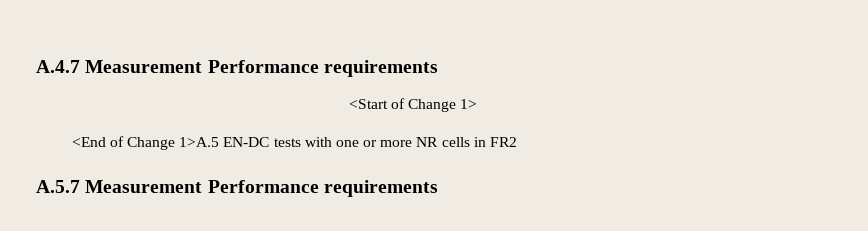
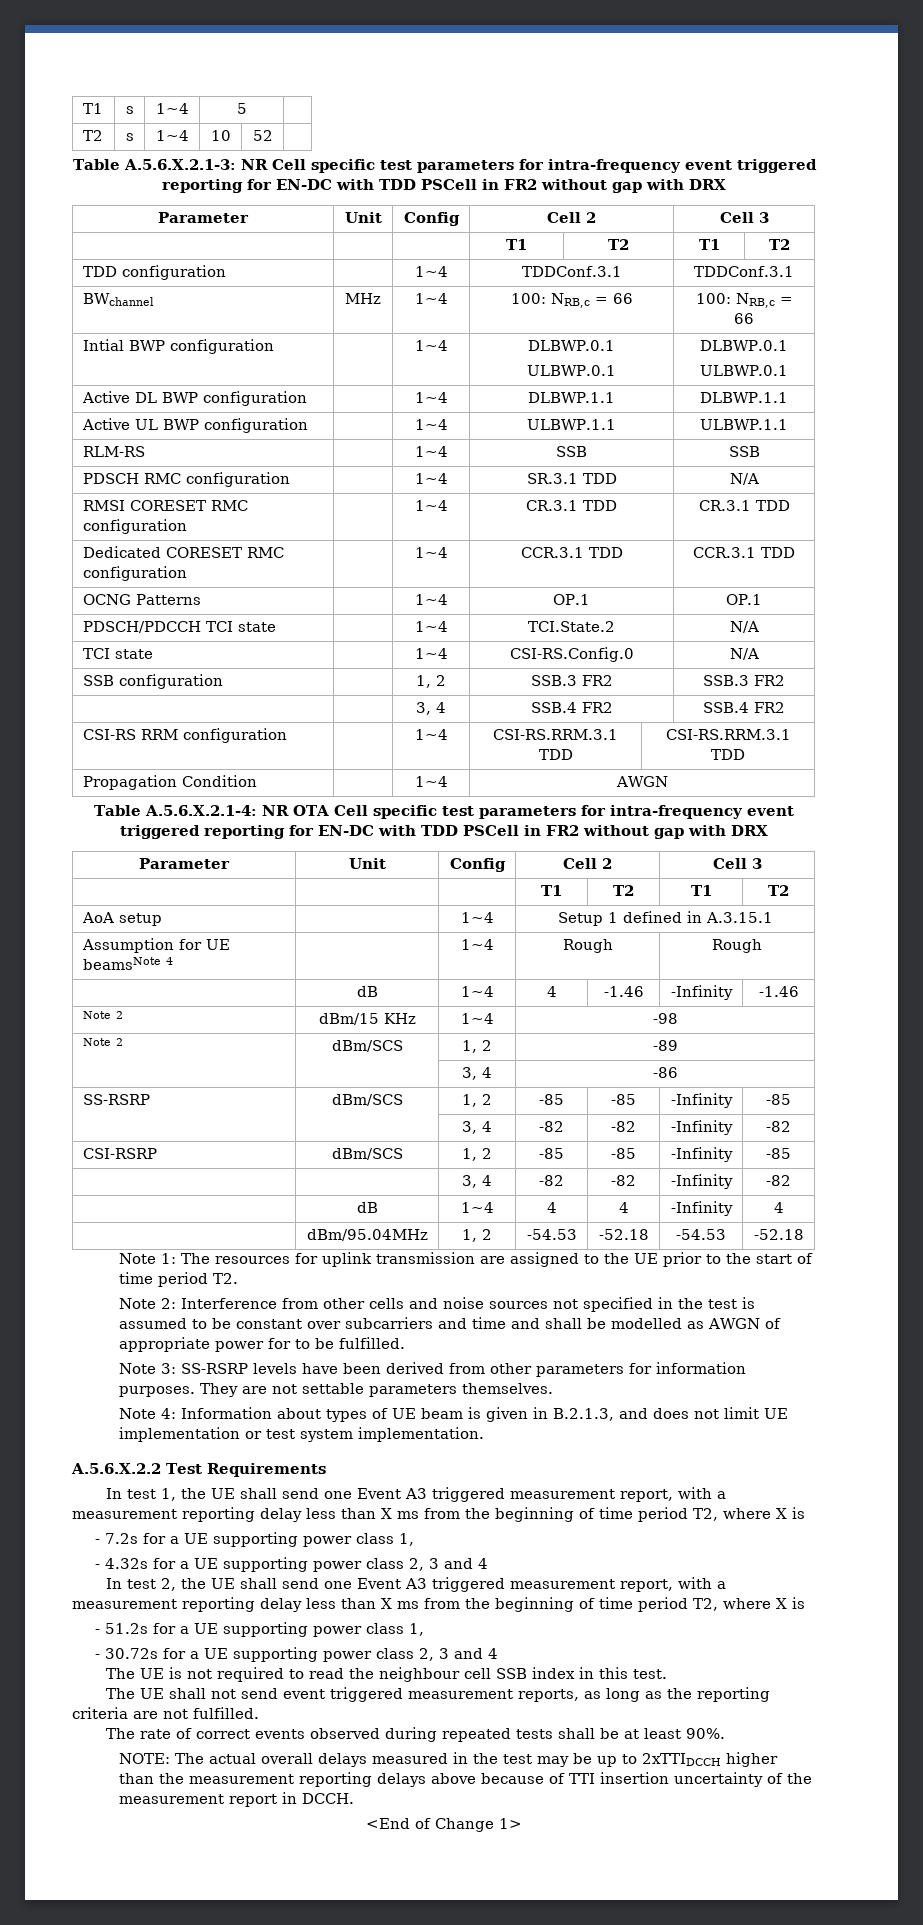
[36,60,438,77] [348,98,478,112] [71,136,517,150] [36,180,438,197] A.4.7 Measurement Performance requirements // <Start of Change 1> // <End of Change 1>A.5 EN-DC tests with one or more NR cells in FR2 // A.5.7 Measurement Performance requirements -> [82,103,103,114] [125,106,134,114] [155,103,189,114] [236,103,247,114] [82,130,103,141] [125,133,134,141] [155,130,189,141] [210,130,231,141] [252,130,273,141] [72,159,817,173] [162,179,726,193] [158,212,249,223] [344,212,382,223] [403,212,460,226] [547,212,596,223] [719,212,769,223] [506,239,527,250] [608,239,629,250] [698,239,720,250] [769,239,790,250] [82,265,226,280] [414,266,448,277] [521,266,622,277] [694,266,794,277] [82,293,154,306] [345,293,381,304] [414,293,448,304] [510,293,633,308] [695,293,793,308] [734,313,754,324] [82,339,274,354] [414,340,448,351] [527,340,616,351] [527,365,617,376] [700,340,789,351] [699,365,789,376] [81,391,307,406] [414,392,448,403] [527,392,616,403] [700,392,789,403] [81,418,308,433] [414,419,448,430] [527,419,617,430] [699,419,789,430] [82,446,145,457] [414,446,448,457] [556,446,587,457] [728,446,760,457] [82,472,290,487] [414,473,448,484] [526,473,617,484] [729,473,759,485] [82,500,248,511] [82,519,187,534] [414,500,448,511] [526,500,617,511] [698,500,790,511] [82,546,284,558] [82,566,187,581] [414,547,448,558] [520,547,623,558] [693,547,795,558] [82,594,201,605] [414,594,448,605] [553,594,591,605] [725,594,763,605] [82,621,276,633] [414,621,448,632] [528,621,615,632] [729,621,759,633] [82,648,153,659] [414,648,448,659] [509,647,634,662] [729,648,759,660] [82,674,223,689] [416,675,446,688] [530,675,613,686] [703,675,785,686] [416,702,446,715] [530,702,613,713] [703,702,785,713] [82,728,287,743] [414,729,448,740] [493,729,618,740] [538,749,573,760] [665,729,791,740] [711,749,745,760] [82,775,257,790] [414,776,448,787] [615,776,668,787] [94,805,794,819] [120,825,768,839] [139,858,230,869] [348,858,386,869] [449,858,506,872] [563,858,612,869] [712,858,762,869] [541,885,562,896] [613,885,634,896] [690,885,712,896] [768,885,789,896] [81,912,162,926] [460,912,494,923] [557,911,773,926] [81,938,230,953] [82,957,173,970] [460,939,494,950] [562,939,613,953] [712,939,762,953] [356,986,378,997] [460,986,494,997] [546,986,557,997] [603,986,644,997] [670,985,733,1000] [758,986,799,997] [82,1011,123,1019] [318,1013,416,1025] [460,1013,494,1024] [652,1013,678,1024] [82,1038,123,1046] [331,1040,403,1052] [462,1040,492,1053] [652,1040,678,1051] [462,1067,492,1080] [652,1067,678,1078] [82,1094,150,1105] [331,1094,403,1106] [462,1094,492,1107] [539,1094,564,1105] [611,1094,636,1105] [670,1093,733,1108] [766,1094,791,1105] [462,1121,492,1134] [539,1121,564,1132] [611,1121,636,1132] [670,1120,733,1135] [766,1121,791,1132] [82,1148,157,1159] [331,1148,403,1160] [462,1148,492,1161] [539,1148,564,1159] [611,1148,636,1159] [670,1147,733,1162] [766,1148,791,1159] [462,1175,492,1188] [539,1175,564,1186] [611,1175,636,1186] [670,1174,733,1189] [766,1175,791,1186] [356,1202,378,1213] [460,1202,494,1213] [546,1202,557,1213] [618,1202,629,1213] [670,1201,733,1216] [773,1202,784,1213] [306,1229,428,1241] [462,1229,492,1242] [526,1229,577,1240] [598,1229,649,1240] [676,1229,726,1240] [753,1229,804,1240] [118,1252,813,1267] [118,1272,238,1287] [118,1297,755,1312] [118,1317,781,1329] [118,1337,405,1352] [118,1362,746,1377] [118,1383,553,1397] [118,1407,788,1422] [118,1427,484,1442] [71,1463,326,1477] [105,1487,726,1502] [72,1507,805,1522] [95,1532,415,1547] [95,1557,489,1572] [105,1577,726,1592] [72,1597,805,1612] [95,1622,425,1637] [95,1647,499,1662] [105,1667,667,1682] [105,1687,770,1702] [72,1707,259,1719] [105,1727,725,1742] [118,1752,778,1767] [118,1772,812,1787] [118,1792,354,1807] [366,1818,522,1832] T1 | s | 1~4 | 5 | // T2 | s | 1~4 | 10 | 52 | // Table A.5.6.X.2.1-3: NR Cell specific test parameters for intra-frequency event triggered reporting for EN-DC with TDD PSCell in FR2 without gap with DRX // Parameter | Unit | Config | Cell 2 | Cell 3 // | | | T1 | T2 | T1 | T2 // TDD configuration | | 1~4 | TDDConf.3.1 | TDDConf.3.1 // BWchannel | MHz | 1~4 | 100: NRB,c = 66 | 100: NRB,c = 66 // Intial BWP configuration | | 1~4 | DLBWP.0.1 // ULBWP.0.1 | DLBWP.0.1 // ULBWP.0.1 // Active DL BWP configuration | | 1~4 | DLBWP.1.1 | DLBWP.1.1 // Active UL BWP configuration | | 1~4 | ULBWP.1.1 | ULBWP.1.1 // RLM-RS | | 1~4 | SSB | SSB // PDSCH RMC configuration | | 1~4 | SR.3.1 TDD | N/A // RMSI CORESET RMC configuration | | 1~4 | CR.3.1 TDD | CR.3.1 TDD // Dedicated CORESET RMC configuration | | 1~4 | CCR.3.1 TDD | CCR.3.1 TDD // OCNG Patterns | | 1~4 | OP.1 | OP.1 // PDSCH/PDCCH TCI state | | 1~4 | TCI.State.2 | N/A // TCI state | | 1~4 | CSI-RS.Config.0 | N/A // SSB configuration | | 1, 2 | SSB.3 FR2 | SSB.3 FR2 // | | 3, 4 | SSB.4 FR2 | SSB.4 FR2 // CSI-RS RRM configuration | | 1~4 | CSI-RS.RRM.3.1 TDD | CSI-RS.RRM.3.1 TDD // Propagation Condition | | 1~4 | AWGN // Table A.5.6.X.2.1-4: NR OTA Cell specific test parameters for intra-frequency event triggered reporting for EN-DC with TDD PSCell in FR2 without gap with DRX // Parameter | Unit | Config | Cell 2 | Cell 3 // | | | T1 | T2 | T1 | T2 // AoA setup | | 1~4 | Setup 1 defined in A.3.15.1 // Assumption for UE beamsNote 4 | | 1~4 | Rough | Rough // | dB | 1~4 | 4 | -1.46 | -Infinity | -1.46 // Note 2 | dBm/15 KHz | 1~4 | -98 // Note 2 | dBm/SCS | 1, 2 | -89 // | | 3, 4 | -86 // SS-RSRP | dBm/SCS | 1, 2 | -85 | -85 | -Infinity | -85 // | | 3, 4 | -82 | -82 | -Infinity | -82 // CSI-RSRP | dBm/SCS | 1, 2 | -85 | -85 | -Infinity | -85 // | | 3, 4 | -82 | -82 | -Infinity | -82 // | dB | 1~4 | 4 | 4 | -Infinity | 4 // | dBm/95.04MHz | 1, 2 | -54.53 | -52.18 | -54.53 | -52.18 // Note 1: The resources for uplink transmission are assigned to the UE prior to the start of time period T2. // Note 2: Interference from other cells and noise sources not specified in the test is assumed to be constant over subcarriers and time and shall be modelled as AWGN of appropriate power for to be fulfilled. // Note 3: SS-RSRP levels have been derived from other parameters for information purposes. They are not settable parameters themselves. // Note 4: Information about types of UE beam is given in B.2.1.3, and does not limit UE implementation or test system implementation. // A.5.6.X.2.2 Test Requirements // In test 1, the UE shall send one Event A3 triggered measurement report, with a measurement reporting delay less than X ms from the beginning of time period T2, where X is // - 7.2s for a UE supporting power class 1, // - 4.32s for a UE supporting power class 2, 3 and 4 // In test 2, the UE shall send one Event A3 triggered measurement report, with a measurement reporting delay less than X ms from the beginning of time period T2, where X is // - 51.2s for a UE supporting power class 1, // - 30.72s for a UE supporting power class 2, 3 and 4 // The UE is not required to read the neighbour cell SSB index in this test. // The UE shall not send event triggered measurement reports, as long as the reporting criteria are not fulfilled. // The rate of correct events observed during repeated tests shall be at least 90%. // NOTE: The actual overall delays measured in the test may be up to 2xTTIDCCH higher than the measurement reporting delays above because of TTI insertion uncertainty of the measurement report in DCCH. // <End of Change 1>

